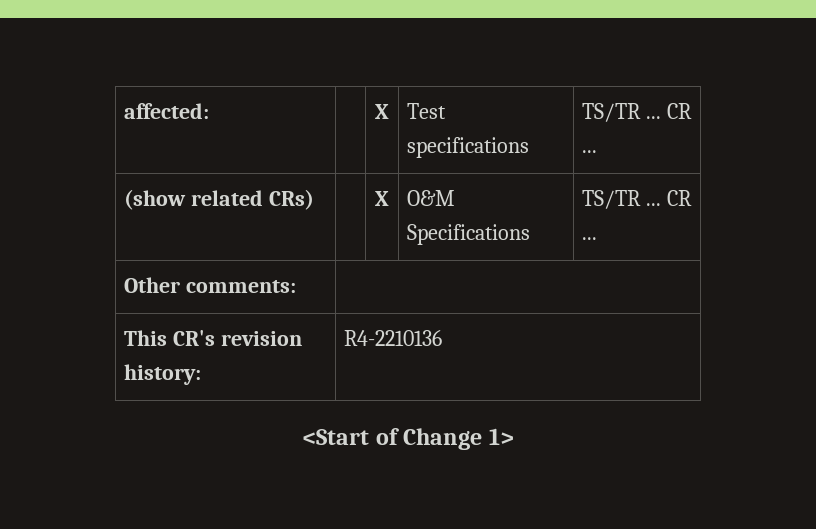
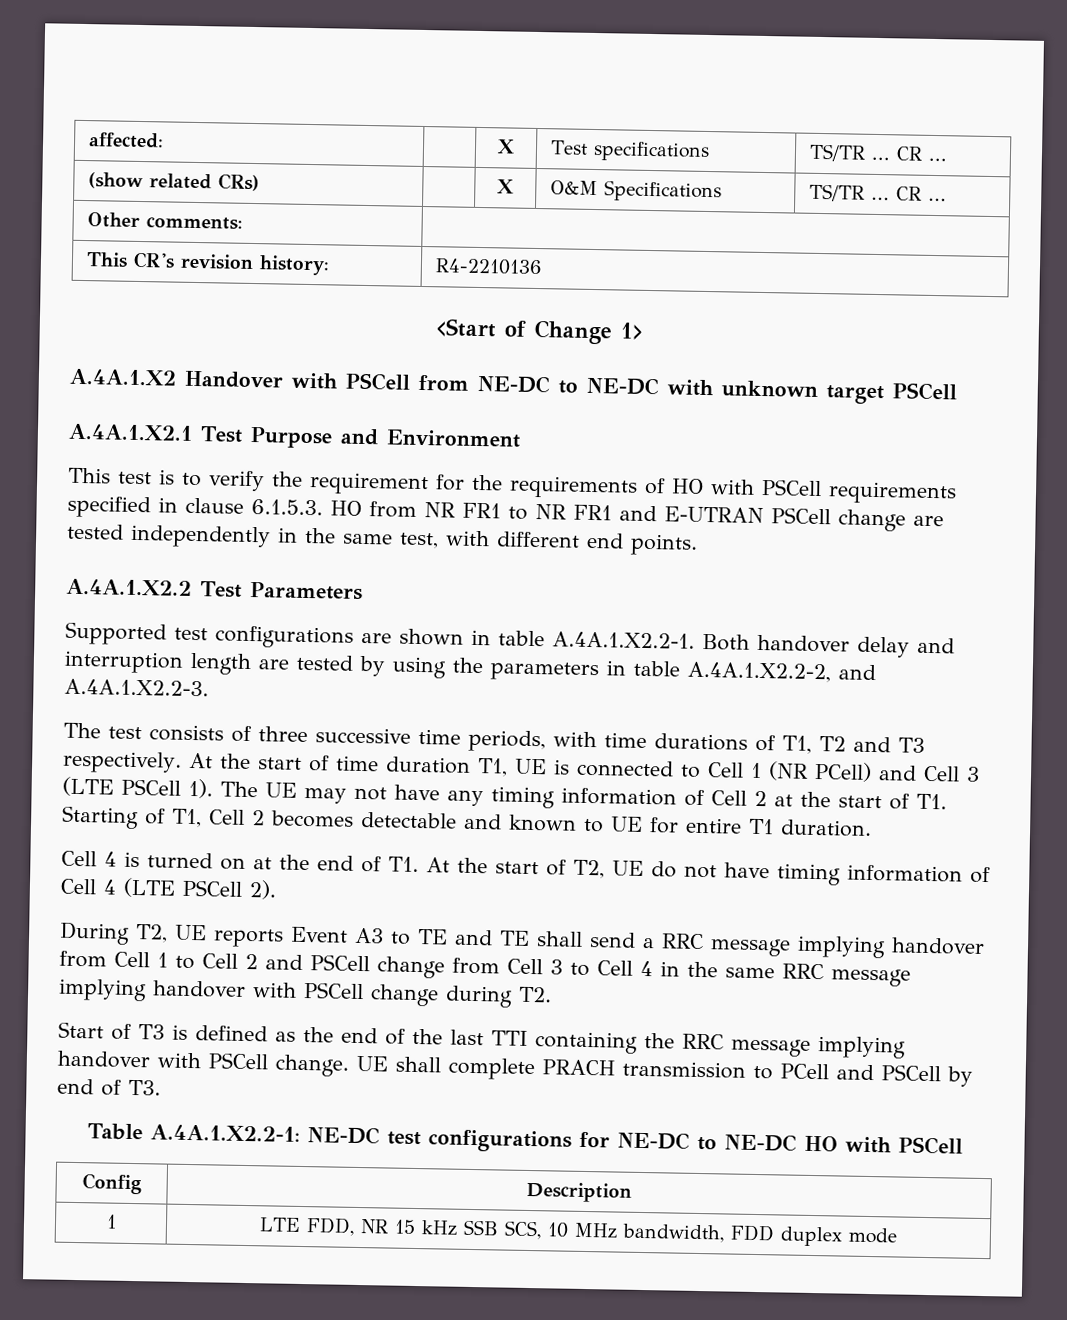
(514, 436) none -> [69,368,957,405] [68,423,521,449] [68,467,957,505] [67,495,944,532] [67,523,698,556] [66,578,363,600] [65,621,955,658] [64,650,876,683] [64,678,209,697] [63,722,925,754] [62,750,980,782] [62,776,947,810] [61,805,872,837] [61,850,991,886] [60,877,277,900] [59,921,985,959] [59,950,911,987] [58,978,552,1008] [58,1021,906,1059] [57,1050,973,1087] [57,1078,161,1096] [86,1123,964,1155] [81,1173,142,1195] [526,1181,632,1203] [105,1214,117,1229] [259,1217,898,1247] // A.4A.1.X2 Handover with PSCell from NE-DC to NE-DC with unknown target PSCell // A.4A.1.X2.1 Test Purpose and Environment // This test is to verify the requirement for the requirements of HO with PSCell requirements specified in clause 6.1.5.3. HO from NR FR1 to NR FR1 and E-UTRAN PSCell change are tested independently in the same test, with different end points. // A.4A.1.X2.2 Test Parameters // Supported test configurations are shown in table A.4A.1.X2.2-1. Both handover delay and interruption length are tested by using the parameters in table A.4A.1.X2.2-2, and A.4A.1.X2.2-3. // The test consists of three successive time periods, with time durations of T1, T2 and T3 respectively. At the start of time duration T1, UE is connected to Cell 1 (NR PCell) and Cell 3 (LTE PSCell 1). The UE may not have any timing information of Cell 2 at the start of T1. Starting of T1, Cell 2 becomes detectable and known to UE for entire T1 duration. // Cell 4 is turned on at the end of T1. At the start of T2, UE do not have timing information of Cell 4 (LTE PSCell 2). // During T2, UE reports Event A3 to TE and TE shall send a RRC message implying handover from Cell 1 to Cell 2 and PSCell change from Cell 3 to Cell 4 in the same RRC message implying handover with PSCell change during T2. // Start of T3 is defined as the end of the last TTI containing the RRC message implying handover with PSCell change. UE shall complete PRACH transmission to PCell and PSCell by end of T3. // Table A.4A.1.X2.2-1: NE-DC test configurations for NE-DC to NE-DC HO with PSCell // Config | Description // 1 | LTE FDD, NR 15 kHz SSB SCS, 10 MHz bandwidth, FDD duplex mode

